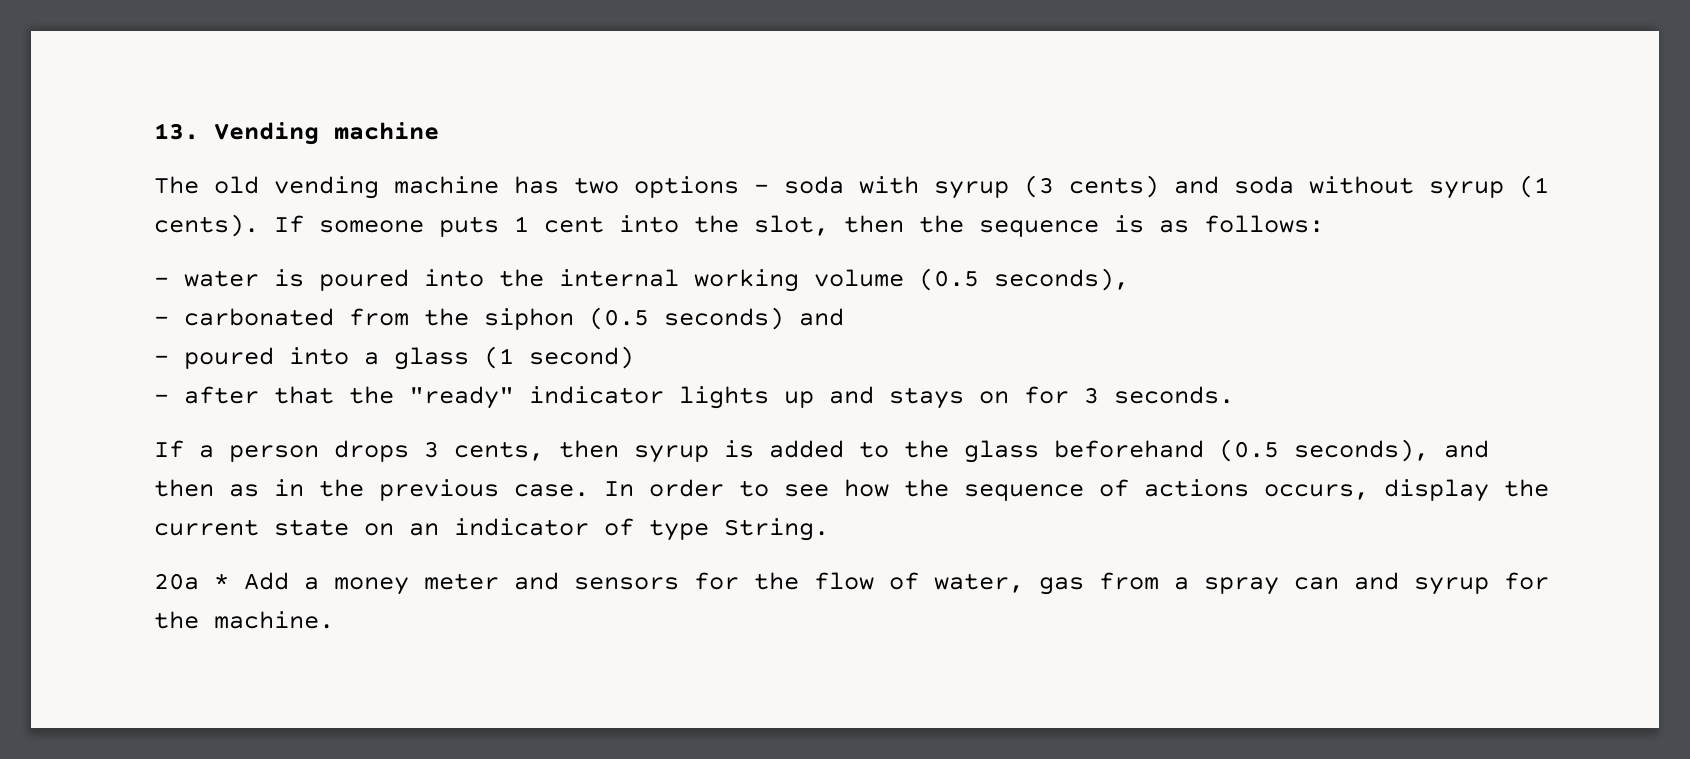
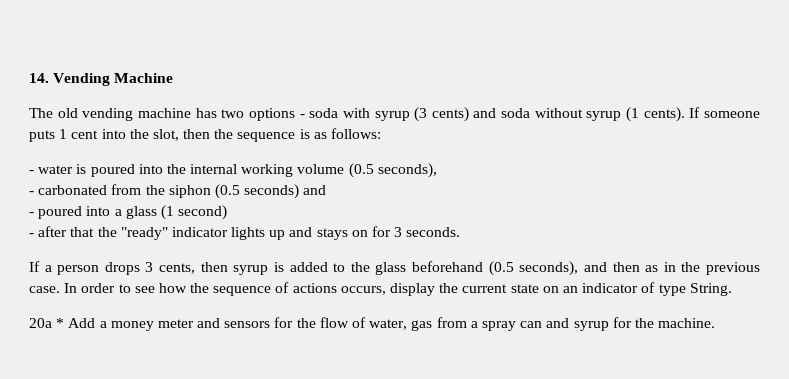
[154,122,439,145] 13. Vending machine -> [29,73,174,86] 14. Vending Machine

